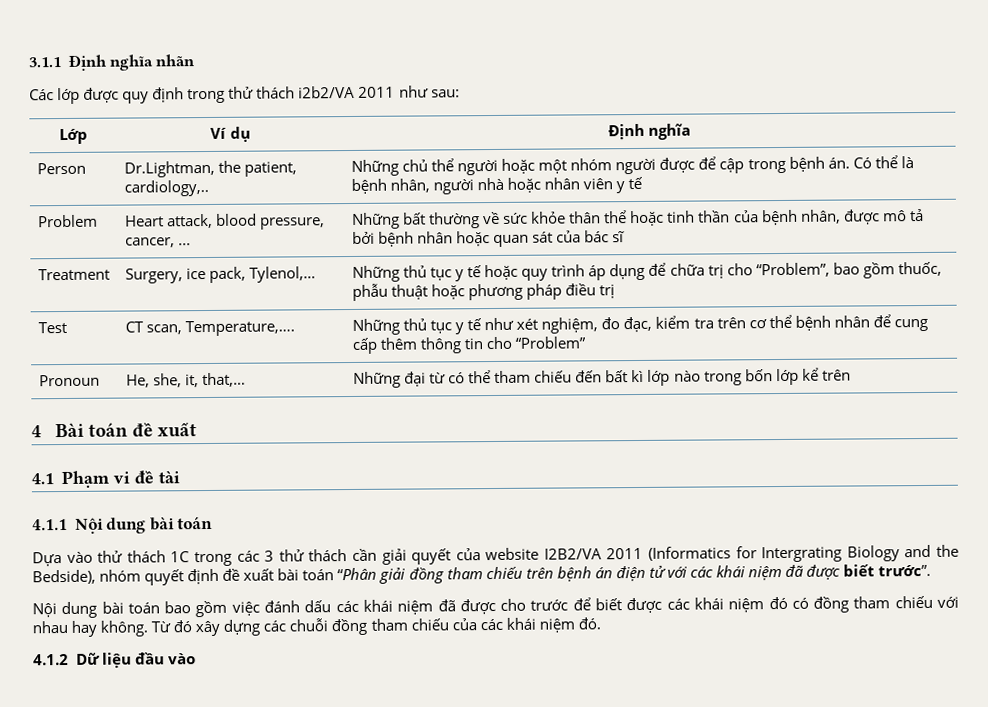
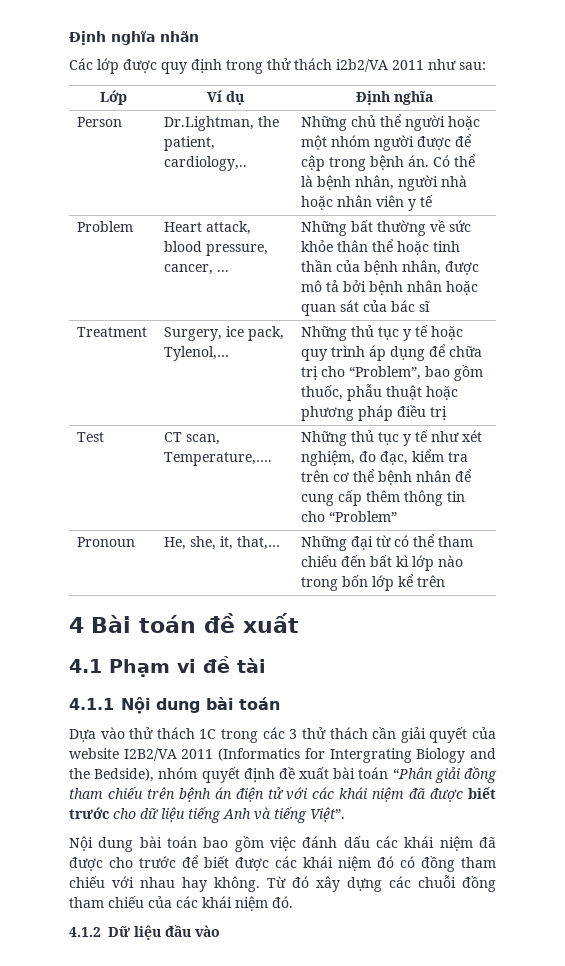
[28,57,61,68] 3.1.1 -> (69, 38) none
[878,564,932,577] trước”. -> [69,807,345,823] trước cho dữ liệu tiếng Anh và tiếng Việt”.

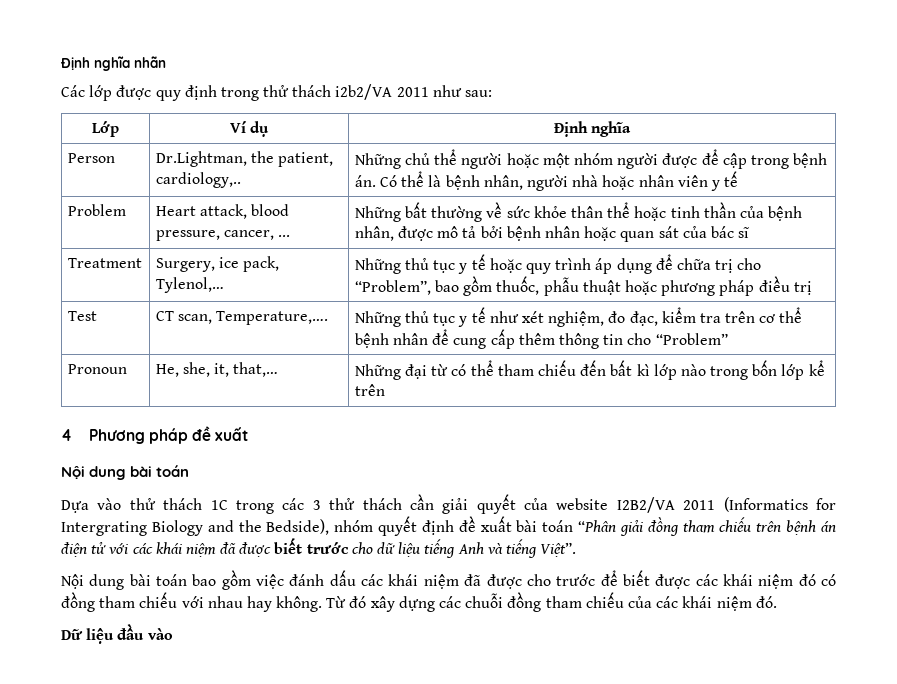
[91,615,196,633] Bài toán -> [88,428,189,444] Phương pháp
[69,656,266,678] [69,698,114,710] 4.1 Phạm vi đề tài // 4.1.1 -> (249, 434) none
[69,927,101,937] 4.1.2 -> (777, 602) none

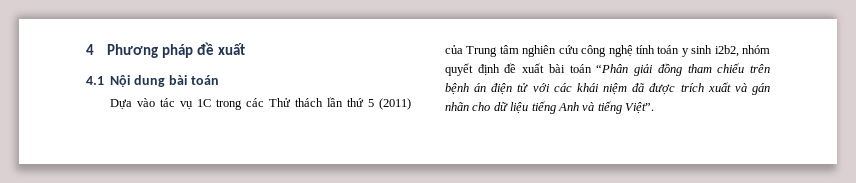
[60,56,166,71] [61,84,493,101] [92,121,119,137] [229,121,270,137] [553,121,632,137] [67,153,115,163] [155,151,334,167] [155,172,241,188] [354,149,828,169] [354,171,739,191] [67,204,126,216] [155,204,290,219] [155,230,291,241] [354,202,803,222] [354,226,751,242] [67,258,142,268] [155,256,280,272] [155,277,224,293] [354,254,762,274] [354,276,812,296] [67,311,97,321] [155,311,329,325] [354,307,803,327] [354,329,728,349] [67,364,127,374] [155,362,279,377] [354,360,825,380] [354,384,385,396] Định nghĩa nhãn // Các lớp được quy định trong thử thách i2b2/VA 2011 như sau: // Lớp | Ví dụ | Định nghĩa // Person | Dr.Lightman, the patient, cardiology,.. | Những chủ thể người hoặc một nhóm người được để cập trong bệnh án. Có thể là bệnh nhân, người nhà hoặc nhân viên y tế // Problem | Heart attack, blood pressure, cancer, ... | Những bất thường về sức khỏe thân thể hoặc tinh thần của bệnh nhân, được mô tả bởi bệnh nhân hoặc quan sát của bác sĩ // Treatment | Surgery, ice pack, Tylenol,… | Những thủ tục y tế hoặc quy trình áp dụng để chữa trị cho “Problem”, bao gồm thuốc, phẫu thuật hoặc phương pháp điều trị // Test | CT scan, Temperature,…. | Những thủ tục y tế như xét nghiệm, đo đạc, kiểm tra trên cơ thể bệnh nhân để cung cấp thêm thông tin cho “Problem” // Pronoun | He, she, it, that,… | Những đại từ có thể tham chiếu đến bất kì lớp nào trong bốn lớp kể trên // -> (86, 49) none
(249, 434) none -> [86,76,104,85] 4.1
[129,498,203,510] thử thách -> [159,98,193,110] tác vụ
[312,494,837,514] [61,519,330,536] 3 thử thách cần giải quyết của website I2B2/VA 2011 (Informatics for Intergrating Biology and the Bedside), -> [268,97,412,110] [445,45,739,57] Thử thách lần thứ 5 (2011) của Trung tâm nghiên cứu công nghệ tính toán y sinh i2b2,
[274,538,349,554] biết trước -> [680,82,770,95] [445,102,469,111] trích xuất và gán nhãn
[61,570,836,590] [61,592,777,612] [61,624,173,644] // Nội dung bài toán bao gồm việc đánh dấu các khái niệm đã được cho trước để biết được các khái niệm đó có đồng tham chiếu với nhau hay không. Từ đó xây dựng các chuỗi đồng tham chiếu của các khái niệm đó. // Dữ liệu đầu vào -> (654, 108) none

